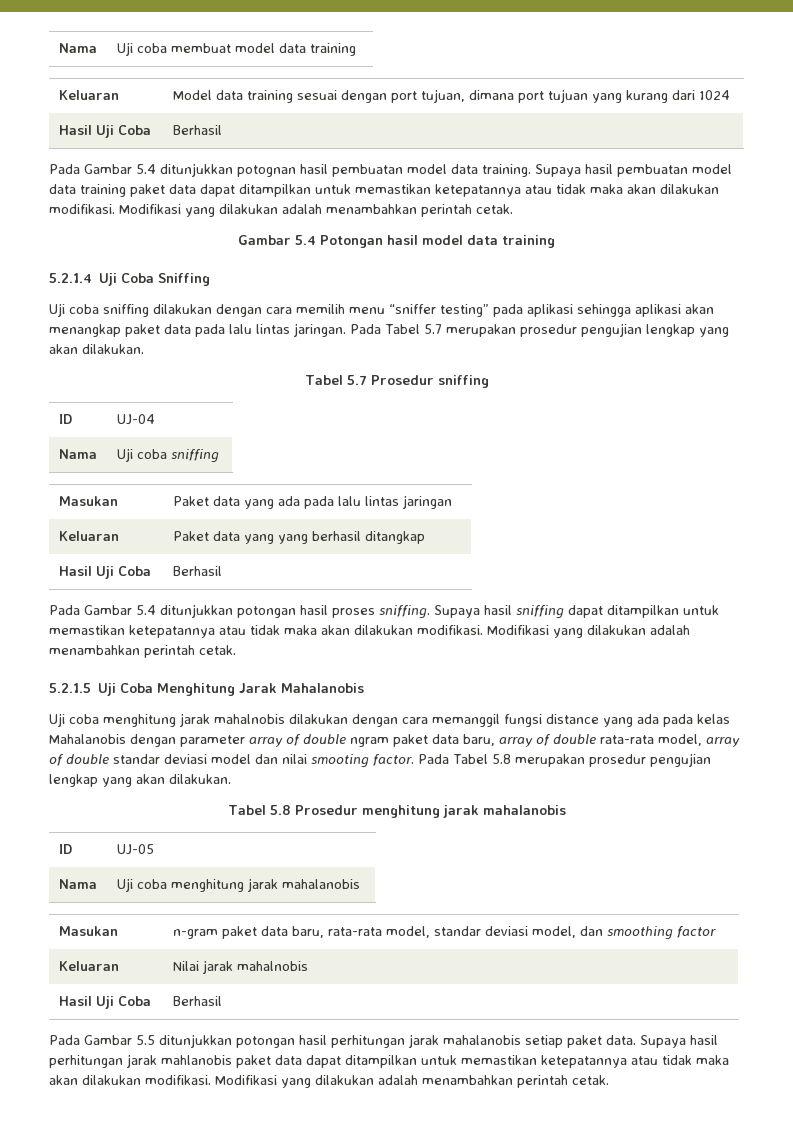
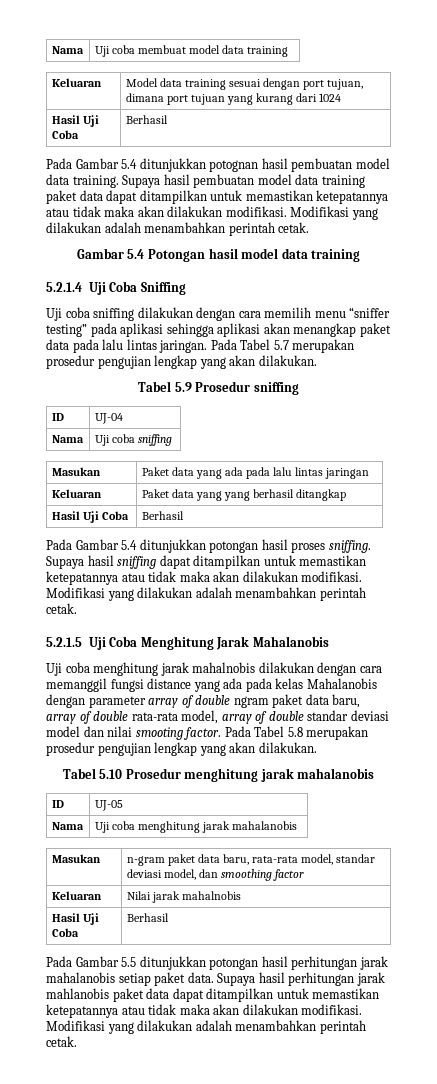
[346,375,367,385] 5.7 -> [174,382,192,392] 5.9
[269,805,291,815] 5.8 -> [99,769,123,779] 5.10

